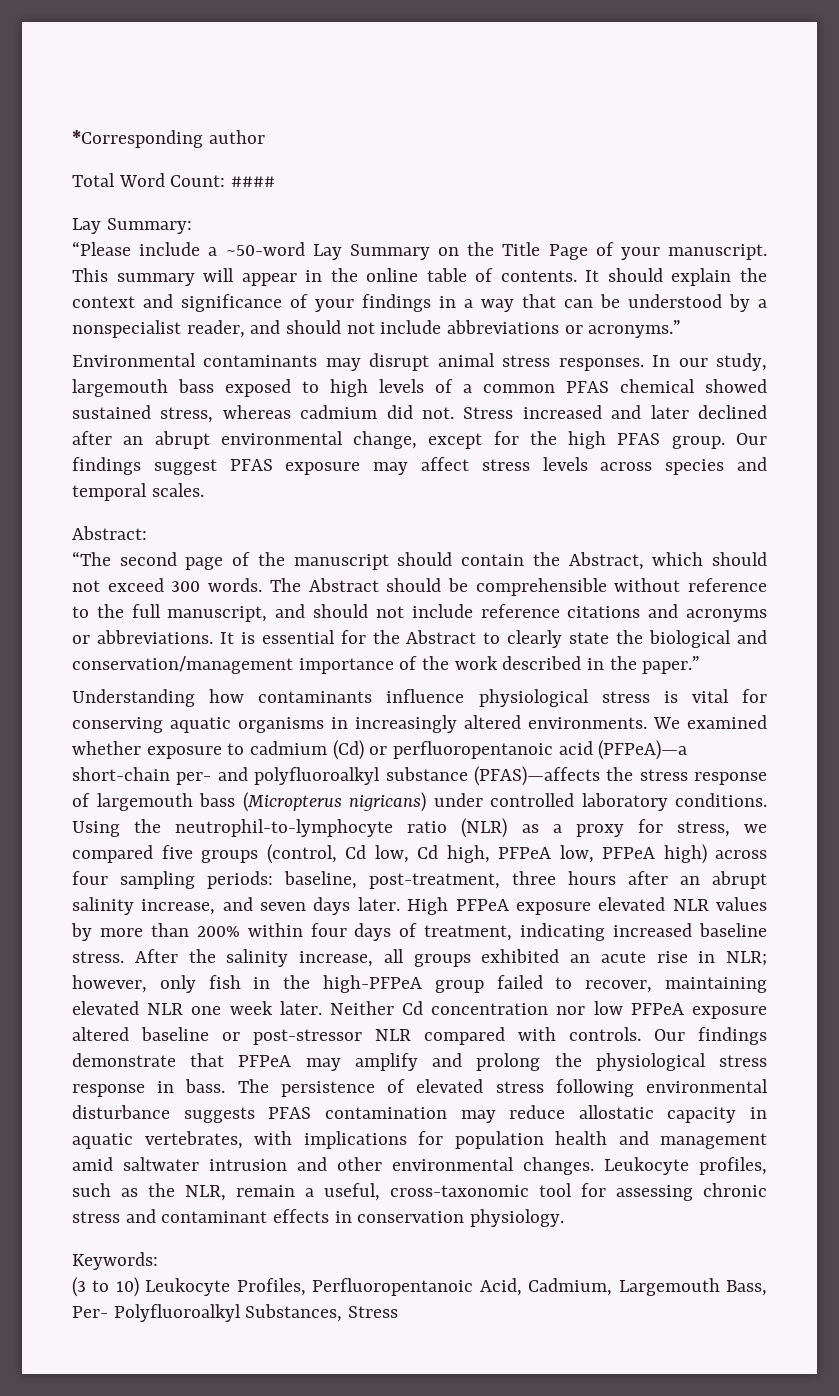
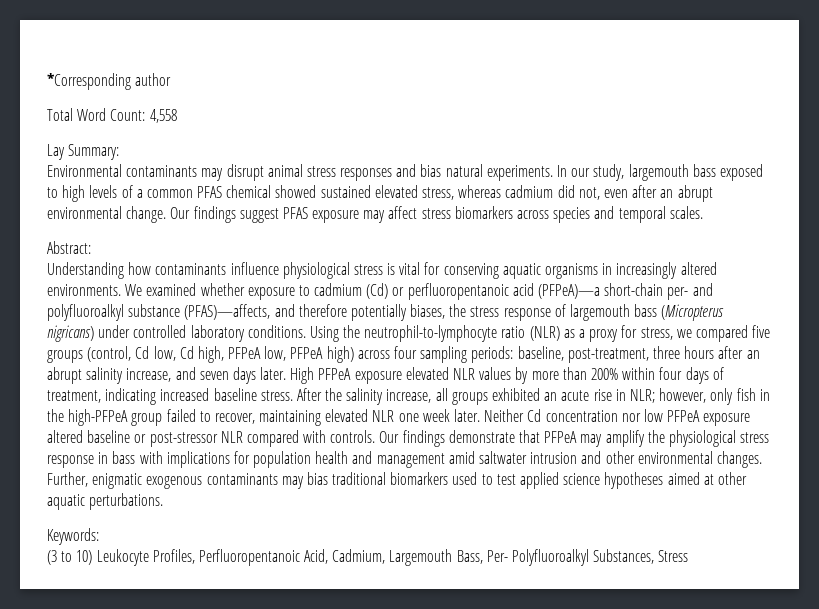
[231,176,276,187] #### -> [149,109,177,123] 4,558
[72,241,767,260] [72,268,767,286] [72,294,767,312] [72,320,682,338] // “Please include a ~50-word Lay Summary on the Title Page of your manuscript. This summary will appear in the online table of contents. It should explain the context and significance of your findings in a way that can be understood by a nonspecialist reader, and should not include abbreviations or acronyms.” -> (120, 152) none
[558,358,644,371] responses. -> [340,164,553,181] responses and bias natural experiments.
(151, 412) none -> [374,185,418,198] elevated
[421,405,767,419] [72,431,725,449] not. Stress increased and later declined after an abrupt environmental change, except for the high PFAS group. -> [578,185,713,202] [47,206,167,223] not, even after an abrupt environmental change.
[542,457,588,471] levels -> [454,206,513,219] biomarkers
[72,551,768,570] [72,578,767,596] [72,604,767,622] [72,630,767,648] [72,656,701,674] // “The second page of the manuscript should contain the Abstract, which should not exceed 300 words. The Abstract should be comprehensible without reference to the full manuscript, and should not include reference citations and acronyms or abbreviations. It is essential for the Abstract to clearly state the biological and conservation/management importance of the work described in the paper.” -> (91, 247) none
[473,766,600,786] (PFAS)—affects -> [184,304,446,321] (PFAS)—affects, and therefore potentially biases,
[432,1053,541,1071] and prolong -> (645, 438) none
[185,1079,768,1097] [72,1105,767,1123] [72,1131,243,1149] bass. The persistence of elevated stress following environmental disturbance suggests PFAS contamination may reduce allostatic capacity in aquatic vertebrates, -> [112,451,136,464] bass
[604,1157,767,1175] [72,1183,767,1201] [72,1209,565,1227] Leukocyte profiles, such as the NLR, remain a useful, cross-taxonomic tool for assessing chronic stress and contaminant effects in conservation physiology. -> [47,472,747,489] [47,493,164,510] Further, enigmatic exogenous contaminants may bias traditional biomarkers used to test applied science hypotheses aimed at other aquatic perturbations.

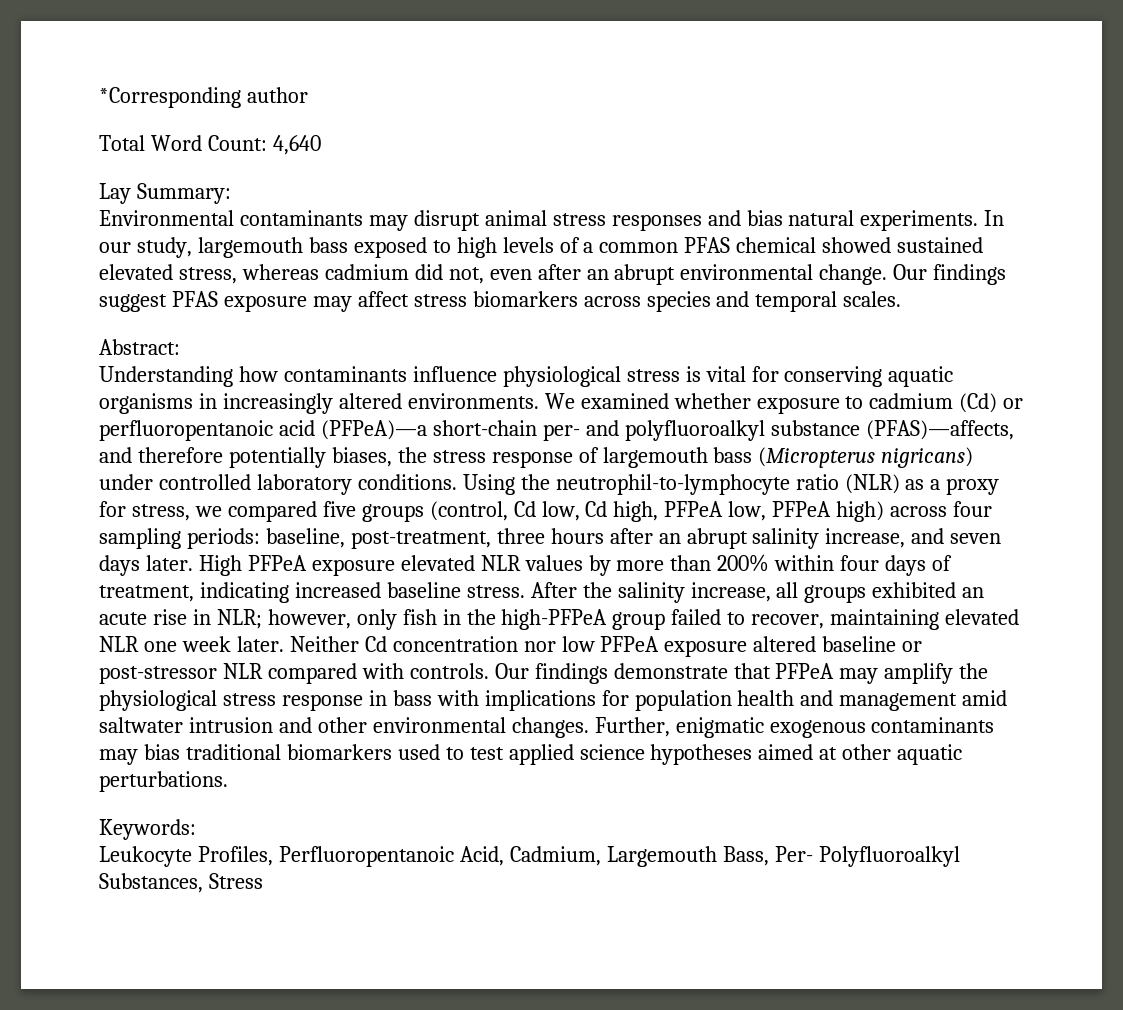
[149,109,177,123] 4,558 -> [272,135,321,155] 4,640
[47,550,93,565] (3 to 10) -> (196, 829) none

